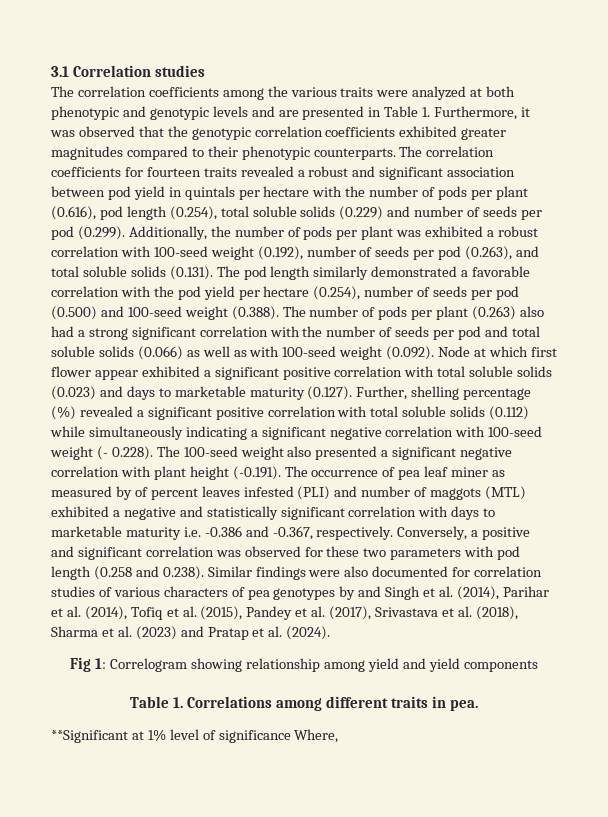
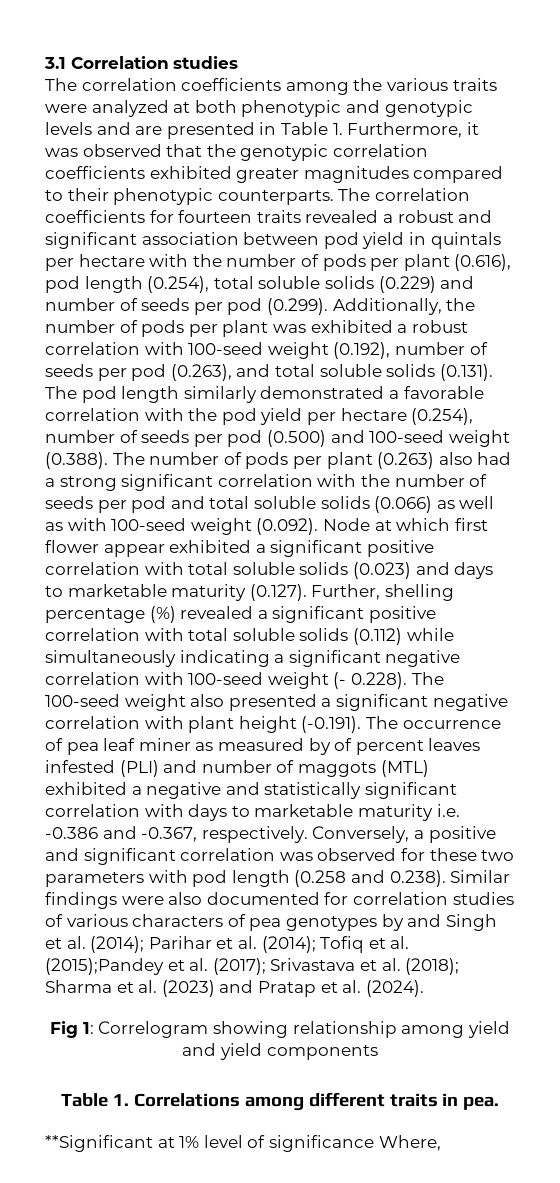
[456,586,499,600] (2014), -> [90,936,145,953] (2014);
[84,606,127,620] (2014), -> [261,936,316,953] (2014);
[200,606,372,620] (2015), Pandey et al. (2017), -> [45,958,266,975] (2015);Pandey et al. (2017);
[475,606,518,620] (2018), -> [405,958,460,975] (2018);

